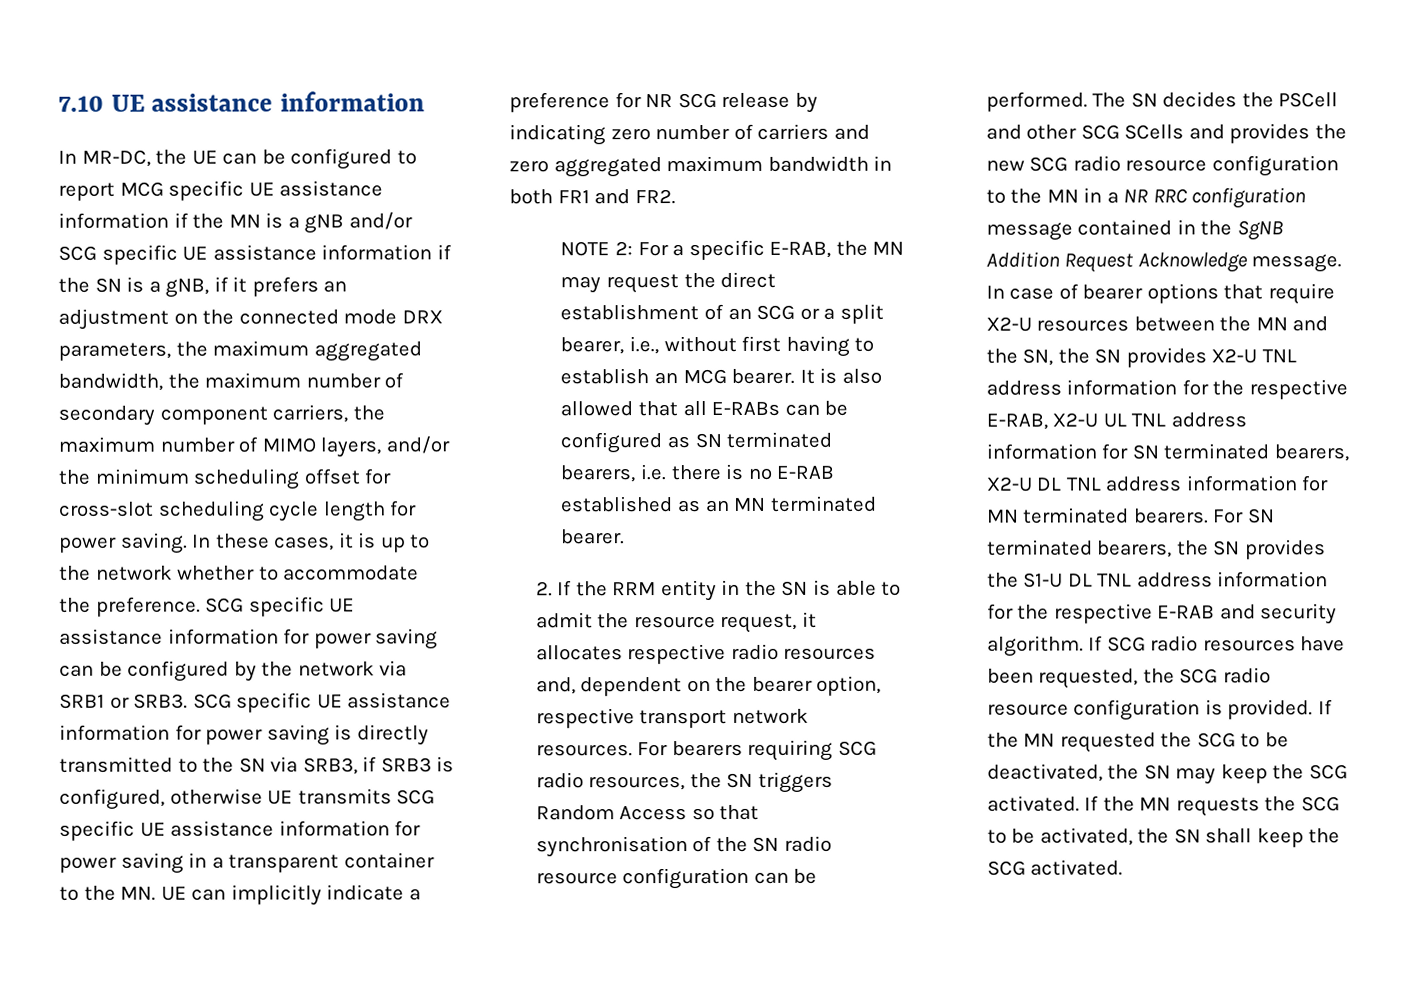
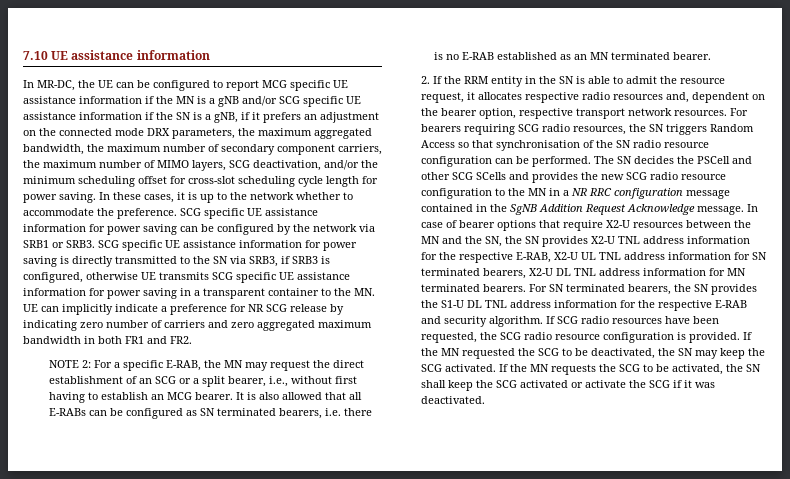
(382, 447) none -> [229,160,321,171] SCG deactivation,
[1030,859,1124,876] activated. -> [519,380,715,388] [420,396,485,404] activated or activate the SCG if it was deactivated.

